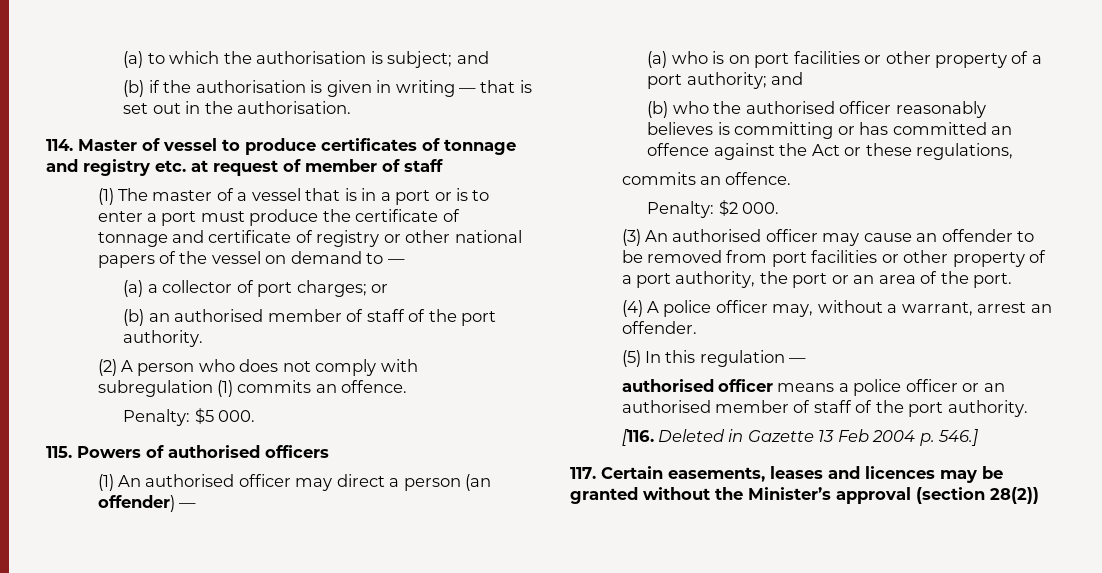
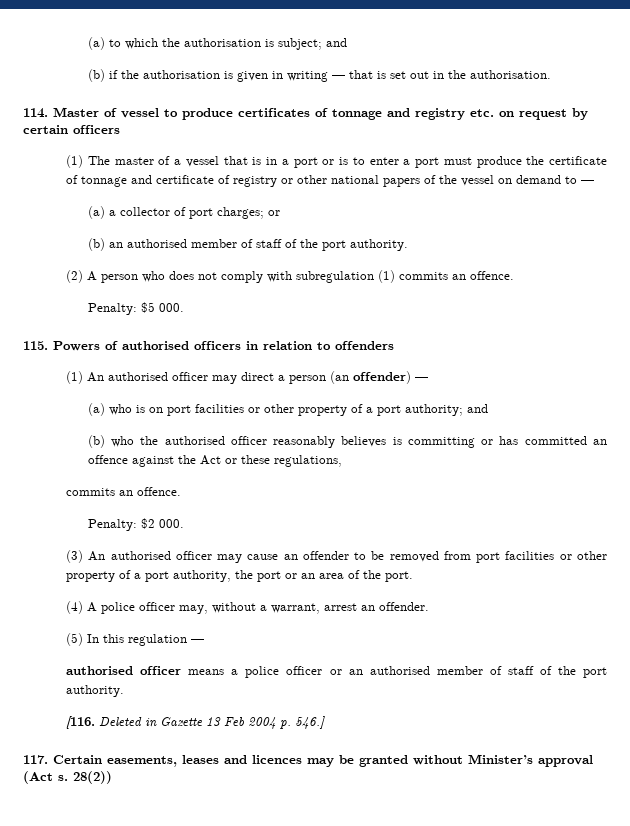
[191,159,443,176] at request of member of staff -> [499,108,588,120] [23,125,120,134] on request by certain officers
(329, 451) none -> [246,341,394,350] in relation to offenders
[715,487,743,500] the -> (463, 760) none
[916,487,985,504] (section -> [23,771,68,784] (Act s.

